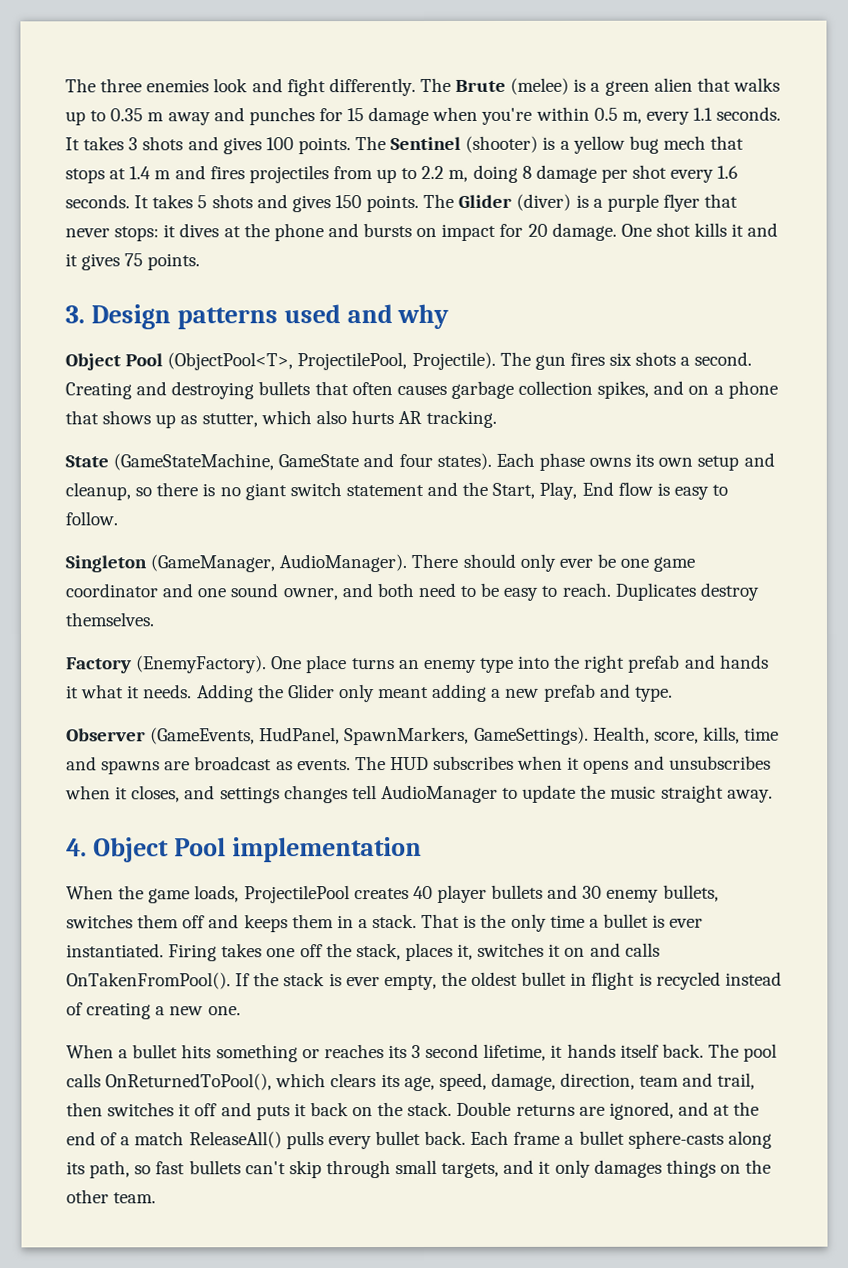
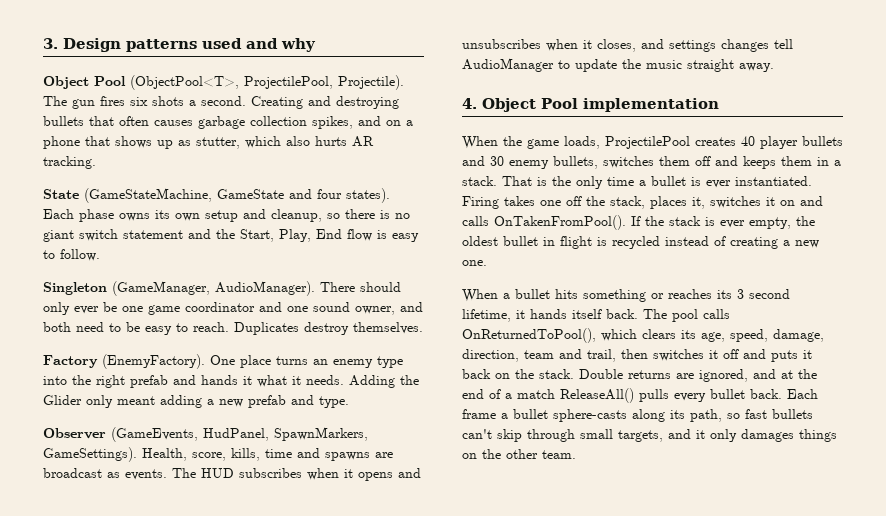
[65,77,780,97] [65,106,782,126] [65,135,745,155] [65,164,739,184] [65,193,739,213] [65,222,779,242] [65,253,201,271] The three enemies look and fight differently. The Brute (melee) is a green alien that walks up to 0.35 m away and punches for 15 damage when you're within 0.5 m, every 1.1 seconds. It takes 3 shots and gives 100 points. The Sentinel (shooter) is a yellow bug mech that stops at 1.4 m and fires projectiles from up to 2.2 m, doing 8 damage per shot every 1.6 seconds. It takes 5 shots and gives 150 points. The Glider (diver) is a purple flyer that never stops: it dives at the phone and bursts on impact for 20 damage. One shot kills it and it gives 75 points. // -> (43, 43) none

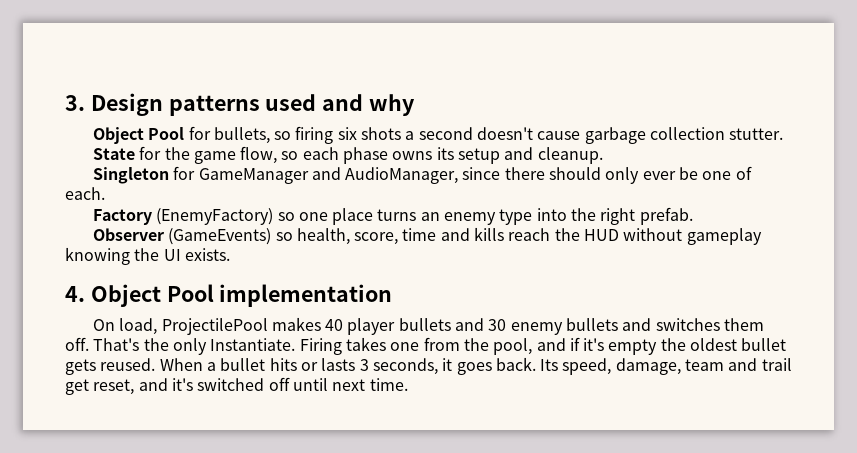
[130,75,404,90] [43,96,399,109] [43,116,413,129] [43,136,374,149] [43,156,96,169] [43,188,390,203] [43,209,74,219] (ObjectPool<T>, ProjectilePool, Projectile). The gun fires six shots a second. Creating and destroying bullets that often causes garbage collection spikes, and on a phone that shows up as stutter, which also hurts AR tracking. // State (GameStateMachine, GameState and four states). Each -> [188,126,784,144] [92,146,339,164] for bullets, so firing six shots a second doesn't cause garbage collection stutter. // State for the game flow, so each
[175,213,200,221] own -> (454, 153) none
[271,209,410,222] [43,229,419,242] [43,249,100,261] [43,281,355,296] cleanup, so there is no giant switch statement and the Start, Play, End flow is easy to follow. // Singleton (GameManager, AudioManager). There -> [537,147,603,164] [92,166,545,184] cleanup. // Singleton for GameManager and AudioManager, since there
[148,302,423,315] [43,322,423,335] [43,354,235,369] game coordinator and one sound owner, and both need to be easy to reach. Duplicates destroy themselves. // Factory (EnemyFactory). One -> [735,166,752,180] [65,187,105,200] [92,208,328,225] of each. // Factory (EnemyFactory) so one
[130,375,419,388] [43,395,349,408] [43,427,368,442] [43,447,393,462] [43,468,421,481] [462,39,793,52] [462,58,774,72] [462,98,719,112] [462,136,736,149] prefab and hands it what it needs. Adding the Glider only meant adding a new prefab and type. // Observer (GameEvents, HudPanel, SpawnMarkers, GameSettings). Health, score, kills, time and spawns are broadcast as events. The HUD subscribes when it opens and unsubscribes when it closes, and settings changes tell AudioManager to update the music straight away. // 4. Object Pool implementation // When the game loads, ProjectilePool creates -> [639,207,693,225] [92,227,762,245] [65,247,230,265] [65,284,393,307] [92,317,321,335] prefab. // Observer (GameEvents) so health, score, time and kills reach the HUD without gameplay knowing the UI exists. // 4. Object Pool implementation // On load, ProjectilePool makes
[553,156,841,169] [462,176,812,189] [462,196,823,209] [462,215,815,230] [462,236,819,249] [462,260,487,266] [462,289,790,302] [462,309,730,322] [462,328,725,343] bullets, switches them off and keeps them in a stack. That is the only time a bullet is ever instantiated. Firing takes one off the stack, places it, switches it on and calls OnTakenFromPool(). If the stack is ever empty, the oldest bullet in flight is recycled instead of creating a new one. // When a bullet hits something or reaches its 3 second lifetime, it hands itself back. The pool calls OnReturnedToPool(), which clears its age, -> [566,318,765,331] [65,337,787,355] [65,357,559,375] bullets and switches them off. That's the only Instantiate. Firing takes one from the pool, and if it's empty the oldest bullet gets reused. When a bullet hits or lasts 3 seconds, it goes back. Its
[462,349,519,362] direction, -> (681, 366) none
[587,349,812,362] [462,369,817,382] [462,388,818,403] [462,409,813,422] [462,429,837,442] [462,449,576,459] trail, then switches it off and puts it back on the stack. Double returns are ignored, and at the end of a match ReleaseAll() pulls every bullet back. Each frame a bullet sphere-casts along its path, so fast bullets can't skip through small targets, and it only damages things on the other team. -> [761,358,792,371] [65,377,408,395] trail get reset, and it's switched off until next time.

